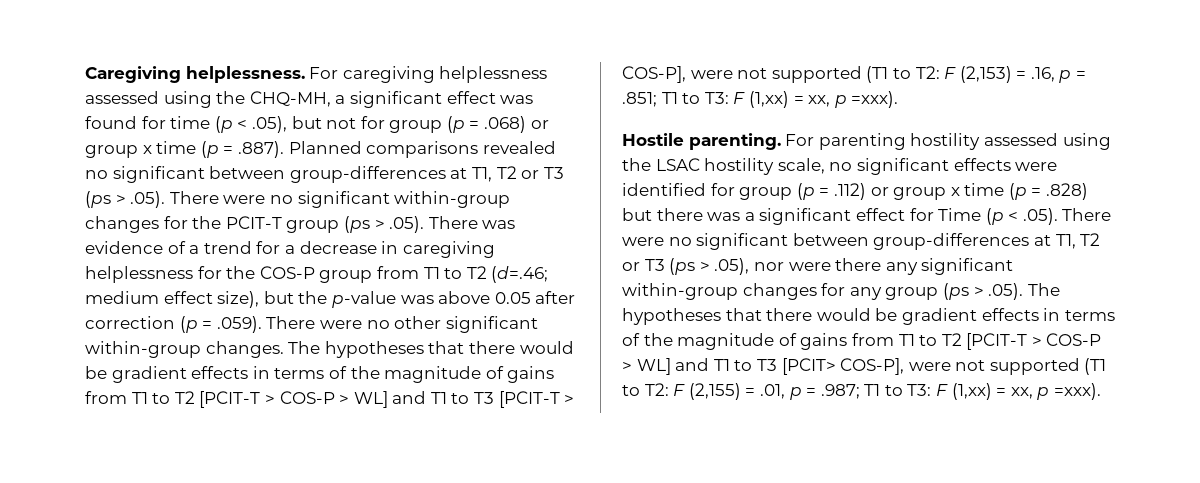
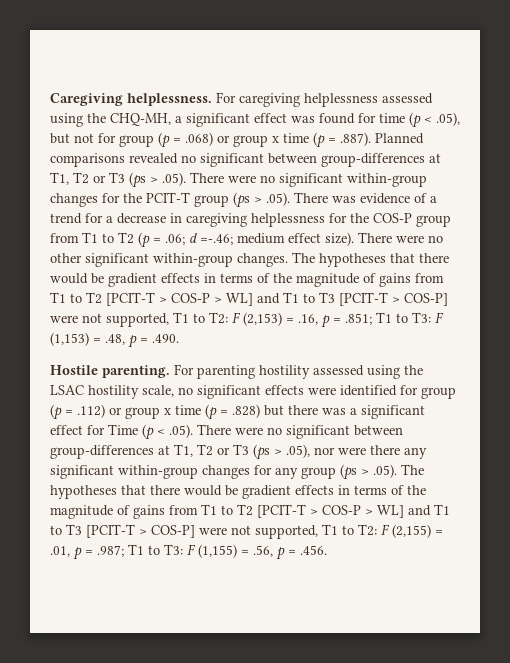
[491,266,549,283] [85,291,576,308] [85,316,262,333] (d=.46; medium effect size), but the p-value was above 0.05 after correction (p = .059). -> [138,232,354,248] (p = .06; d =-.46; medium effect size).
[622,66,889,83] COS-P], were not supported (T1 -> [404,293,448,306] [50,312,189,327] COS-P] were not supported, T1
[748,91,899,108] (1,xx) = xx, p =xxx). -> [50,332,179,348] (1,153) = .48, p = .490.
[781,358,1107,375] [PCIT> COS-P], were not supported (T1 -> [86,524,338,539] [PCIT-T > COS-P] were not supported, T1
[951,383,1102,400] (1,xx) = xx, p =xxx). -> [198,544,327,560] (1,155) = .56, p = .456.

